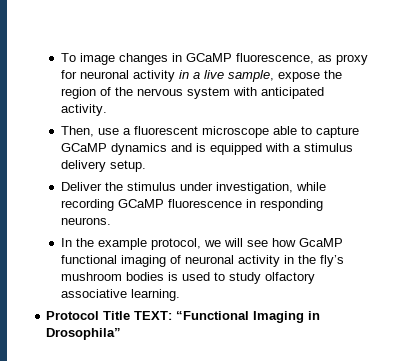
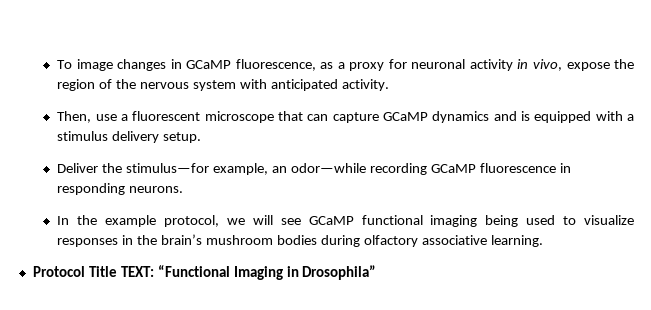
(332, 58) none -> [337,62,345,69] a
[192,70,274,82] a live sample, -> [532,59,562,71] vivo,
[272,126,312,135] able to -> [278,111,329,121] that can
[126,182,326,194] stimulus under investigation, while -> [126,163,367,175] stimulus—for example, an odor—while
[271,238,343,247] [60,255,280,267] how GcaMP functional imaging of neuronal activity -> [308,215,634,227] [57,238,119,247] GCaMP functional imaging being used to visualize responses
[319,255,344,267] fly’s -> [161,234,203,245] brain’s
[167,272,261,284] is used to study -> [320,235,360,247] during

